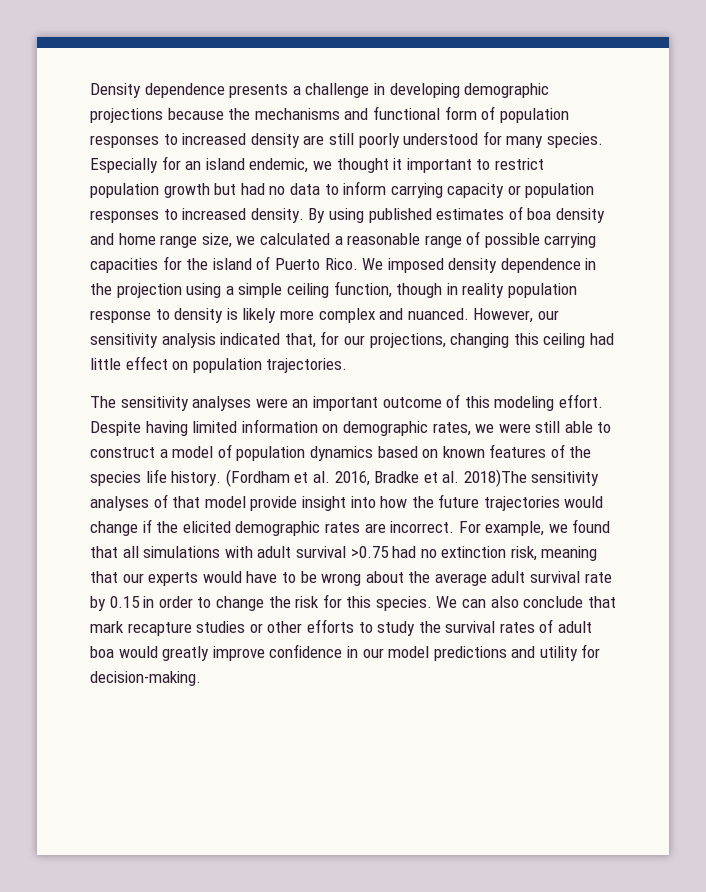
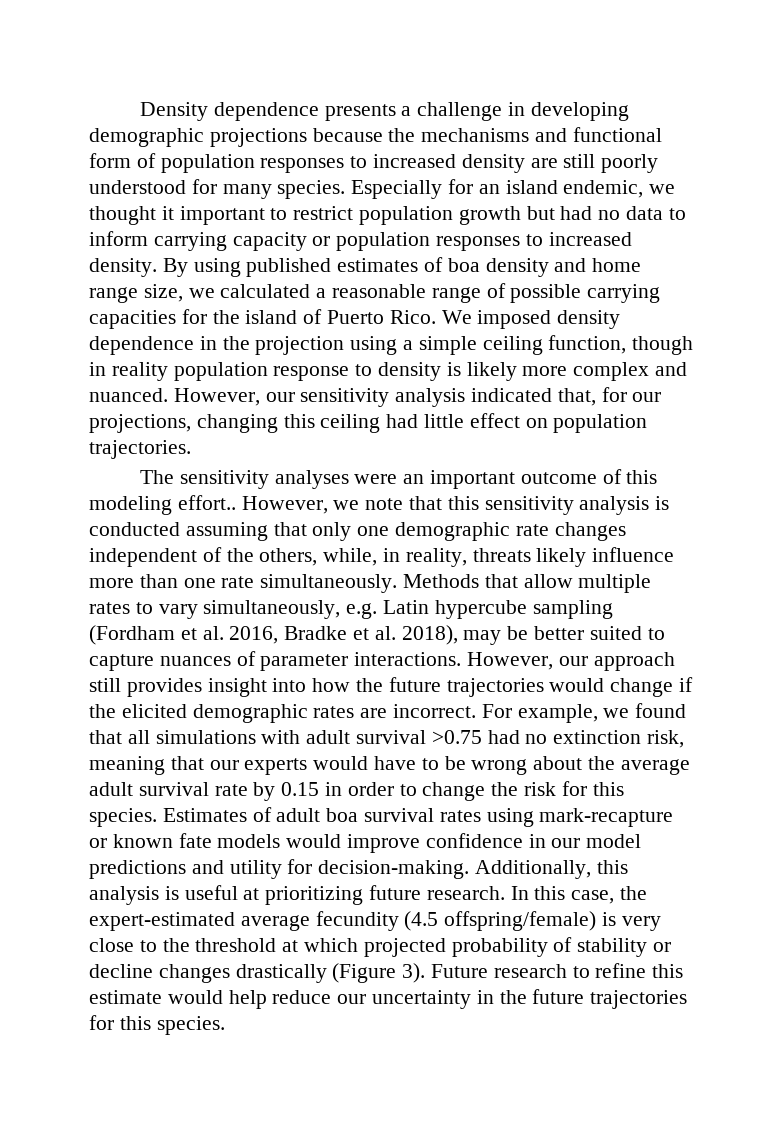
[558,394,603,408] [90,419,612,436] [90,444,592,461] [90,469,222,486] effort. Despite having limited information on demographic rates, we were still able to construct a model of population dynamics based on known features of the species life history. -> [177,495,670,515] [89,522,626,541] [89,547,675,567] [89,574,652,593] [89,600,613,619] effort.. However, we note that this sensitivity analysis is conducted assuming that only one demographic rate changes independent of the others, while, in reality, threats likely influence more than one rate simultaneously. Methods that allow multiple rates to vary simultaneously, e.g. Latin hypercube sampling
[463,469,600,487] [90,494,298,511] 2018)The sensitivity analyses of that model provide -> [401,625,665,645] [89,651,675,671] [89,678,202,697] 2018), may be better suited to capture nuances of parameter interactions. However, our approach still provides
[436,596,616,608] [90,619,593,636] [90,646,210,661] We can also conclude that mark recapture studies or other efforts to study the survival rates of adult boa would greatly -> [162,807,674,827] [89,833,342,848] Estimates of adult boa survival rates using mark-recapture or known fate models would
(201, 678) none -> [475,860,628,879] [89,885,648,905] [89,911,661,931] [89,937,672,957] [89,963,684,983] [89,989,688,1009] [89,1015,225,1035] Additionally, this analysis is useful at prioritizing future research. In this case, the expert-estimated average fecundity (4.5 offspring/female) is very close to the threshold at which projected probability of stability or decline changes drastically (Figure 3). Future research to refine this estimate would help reduce our uncertainty in the future trajectories for this species.

